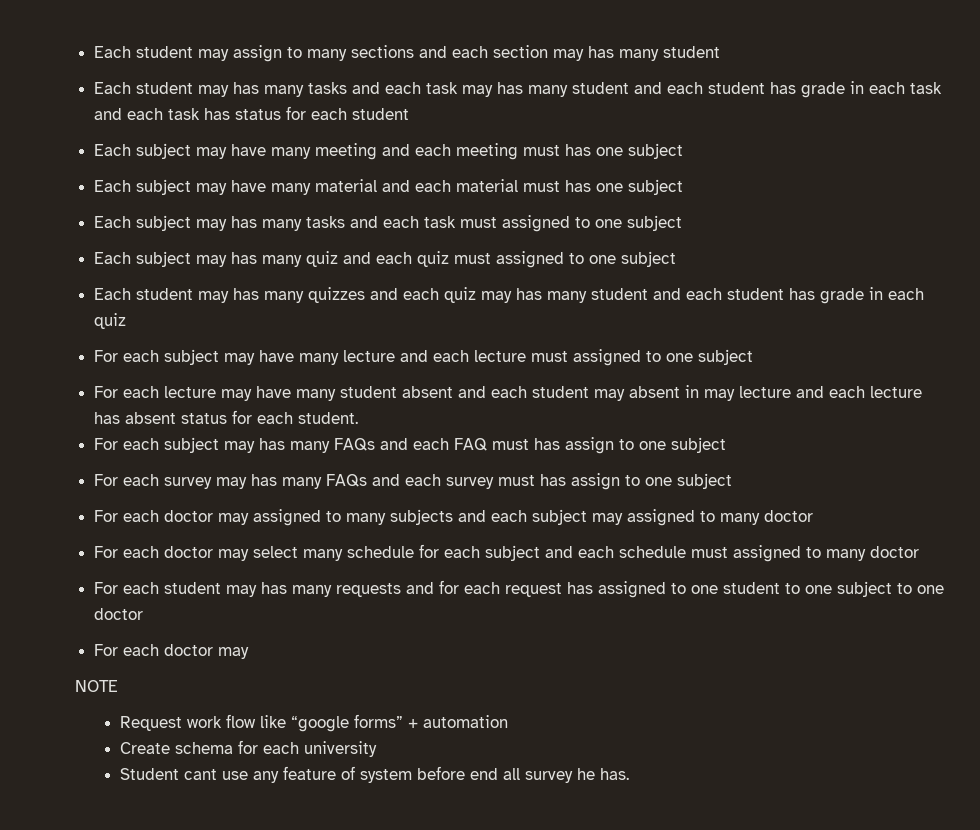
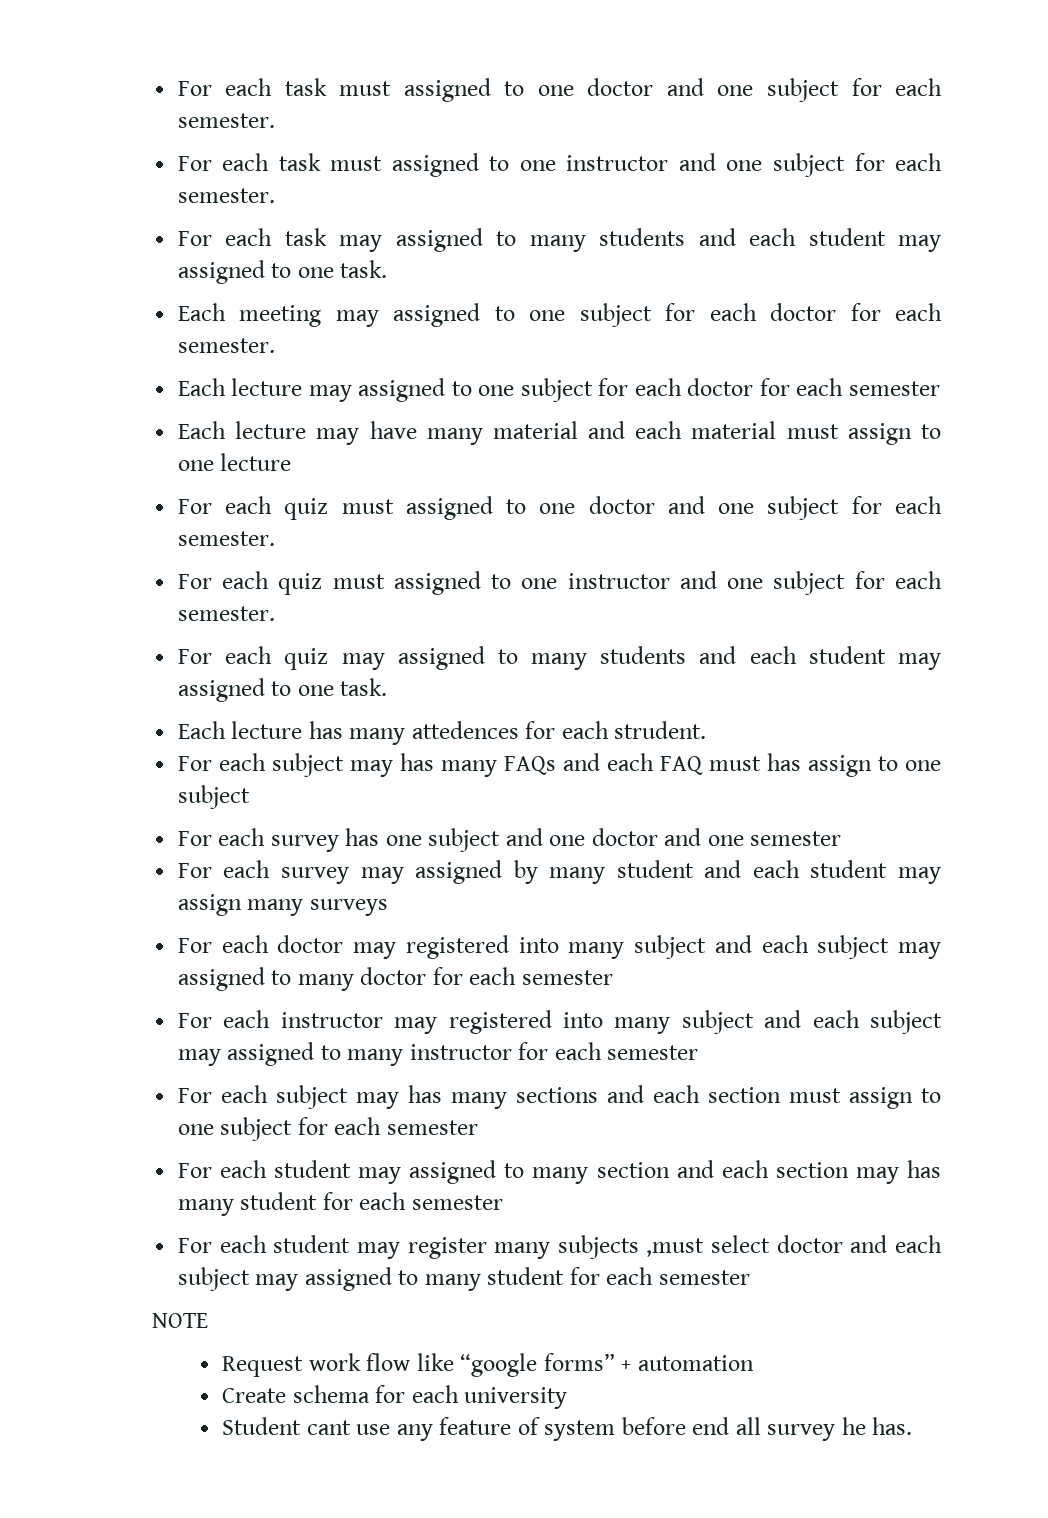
[94,45,721,62] [94,81,943,98] [94,106,410,120] [94,143,684,160] [94,179,192,195] Each student may assign to many sections and each section may has many student // Each student may has many tasks and each task may has many student and each student has grade in each task and each task has status for each student // Each subject may have many meeting and each meeting must has one subject // Each subject -> [177,78,942,102] [177,113,275,128] [177,153,942,177] [177,188,275,203] [177,228,941,252] [177,260,388,284] [177,303,942,327] [177,338,275,353] [177,378,940,402] [177,421,307,439] For each task must assigned to one doctor and one subject for each semester. // For each task must assigned to one instructor and one subject for each semester. // For each task may assigned to many students and each student may assigned to one task. // Each meeting may assigned to one subject for each doctor for each semester. // Each lecture may assigned to one subject for each doctor for each semester // Each lecture
[565,179,684,195] [94,215,683,232] [94,251,677,268] [94,287,925,304] [94,313,127,329] [94,349,754,366] [94,385,923,401] [94,410,359,424] has one subject // Each subject may has many tasks and each task must assigned to one subject // Each subject may has many quiz and each quiz must assigned to one subject // Each student may has many quizzes and each quiz may has many student and each student has grade in each quiz // For each subject may have many lecture and each lecture must assigned to one subject // For each lecture may have many student absent and each student may absent in may lecture and each lecture has absent status for each student. -> [847,423,941,445] [177,453,292,471] [177,496,942,520] [177,531,275,546] [177,571,942,595] [177,606,275,621] [177,646,941,670] [177,678,388,702] [177,721,707,745] assign to one lecture // For each quiz must assigned to one doctor and one subject for each semester. // For each quiz must assigned to one instructor and one subject for each semester. // For each quiz may assigned to many students and each student may assigned to one task. // Each lecture has many attedences for each strudent.
[216,473,733,490] [94,509,454,526] may has many FAQs and each survey must has assign to one subject // For each doctor may assigned to many subjects -> [345,828,842,852] [177,860,941,884] [177,894,388,916] [177,935,707,959] has one subject and one doctor and one semester // For each survey may assigned by many student and each student may assign many surveys // For each doctor may registered into many subject
[94,544,920,562] [94,580,945,598] [94,608,144,620] [94,644,250,659] // For each doctor may select many schedule for each subject and each schedule must assigned to many doctor // For each student may has many requests and for each request has assigned to one student to one subject to one doctor // For each doctor may -> [432,967,613,985] [177,1010,943,1034] [177,1042,699,1066] [177,1085,941,1109] [177,1117,478,1141] [177,1160,942,1184] [177,1192,503,1216] [177,1235,942,1259] [177,1267,750,1291] for each semester // For each instructor may registered into many subject and each subject may assigned to many instructor for each semester // For each subject may has many sections and each section must assign to one subject for each semester // For each student may assigned to many section and each section may has many student for each semester // For each student may register many subjects ,must select doctor and each subject may assigned to many student for each semester

